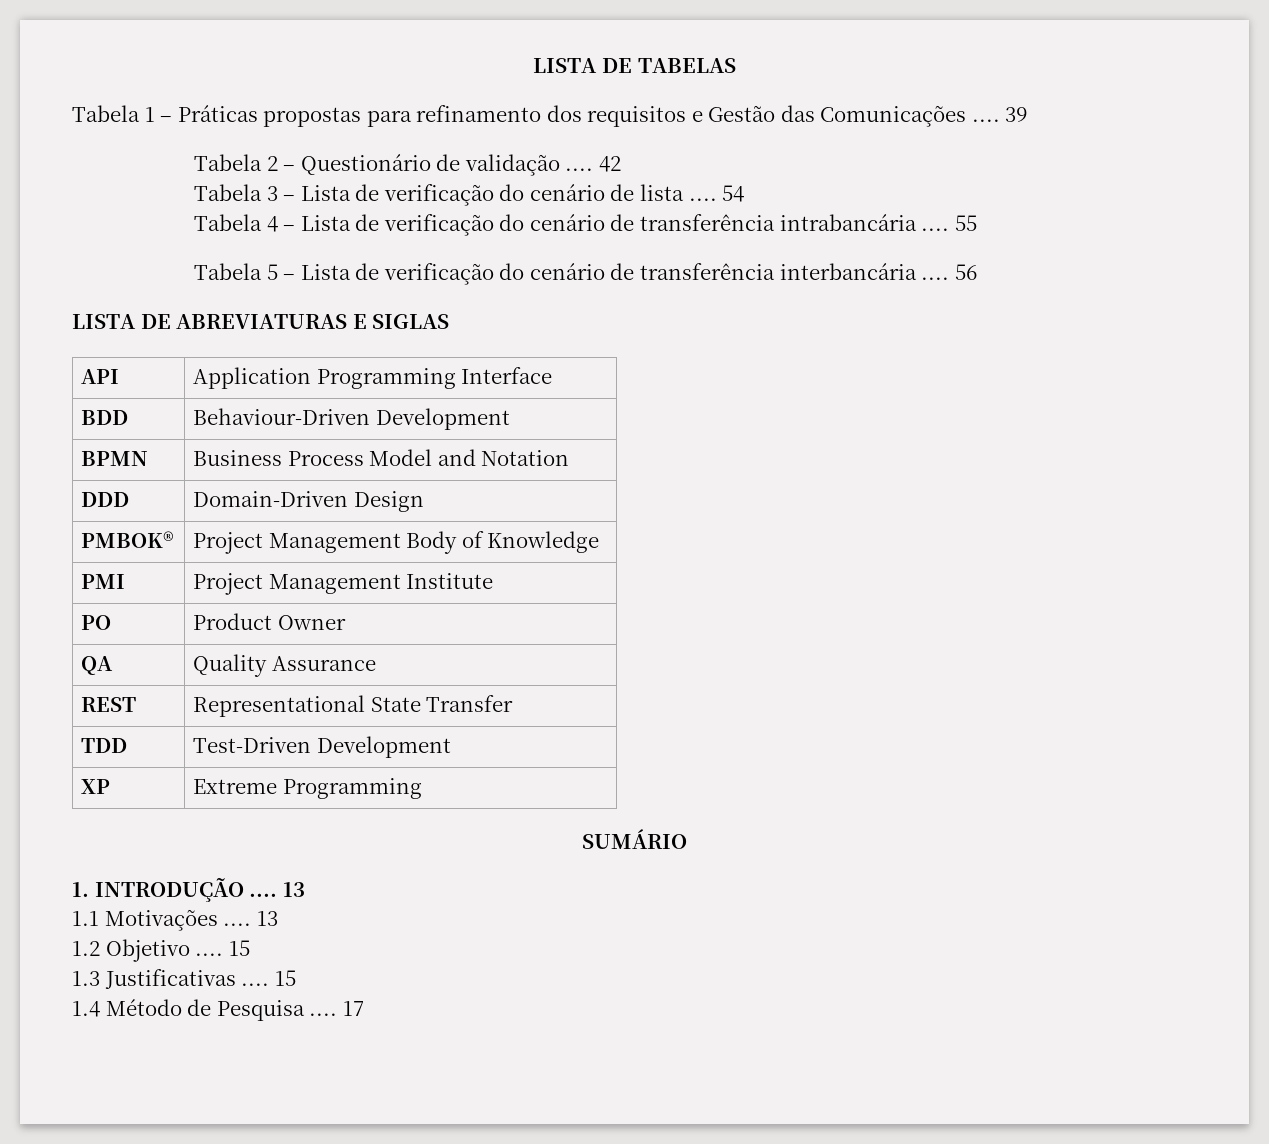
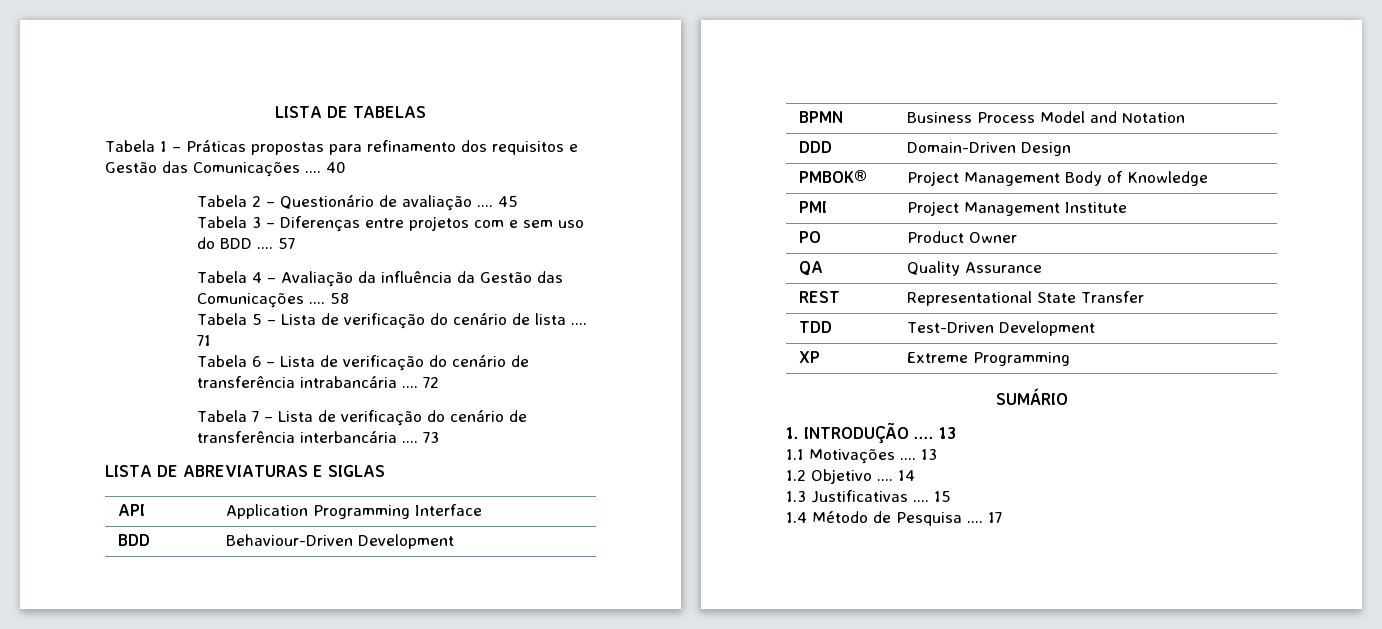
[1005,107,1029,122] 39 -> [326,162,346,173] 40
[464,154,621,176] validação .... 42 -> [401,195,518,211] avaliação .... 45
(296, 198) none -> [279,216,584,232] [197,237,296,249] [197,271,563,287] [197,293,350,308] [197,313,276,325] Diferenças entre projetos com e sem uso do BDD .... 57 // Tabela 4 – Avaliação da influência da Gestão das Comunicações .... 58 // Tabela 5 –
[722,185,745,202] [194,214,278,232] 54 // Tabela 4 -> [197,335,212,346] [197,355,261,367] 71 // Tabela 6
[954,215,977,231] [194,263,278,280] 55 // Tabela 5 -> [423,377,440,388] [197,410,259,422] 72 // Tabela 7
[954,264,977,280] 56 -> [423,432,440,443] 73
[228,940,250,956] 15 -> [898,470,915,481] 14

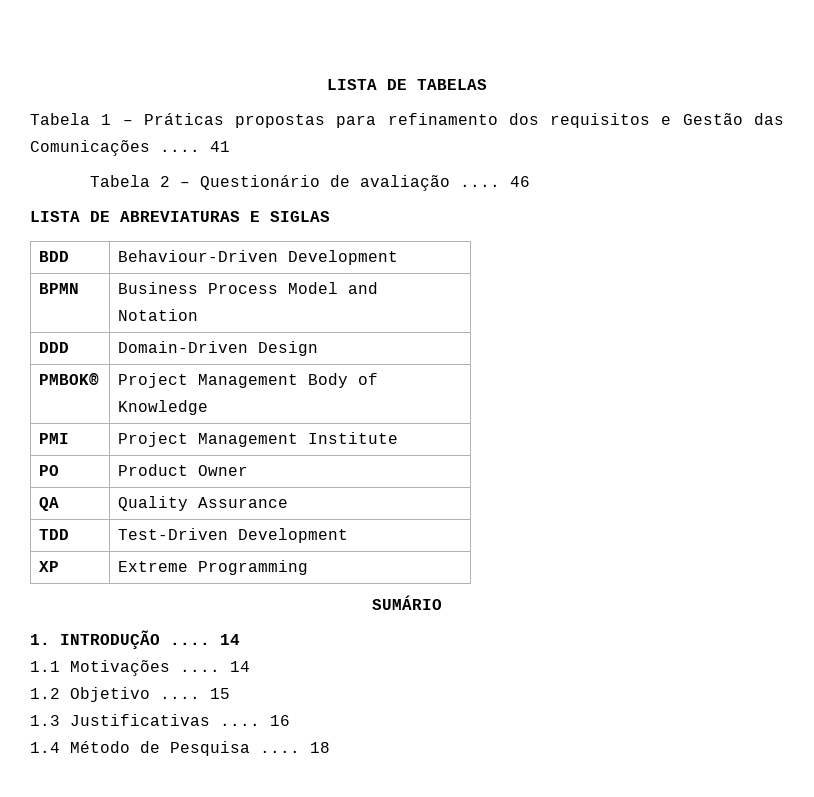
[326,162,346,173] 40 -> [210,141,230,152] 41
[497,196,518,207] [197,216,584,232] [197,237,296,249] [197,271,563,287] [197,293,350,308] [197,313,587,329] [197,335,212,346] [197,355,529,371] [197,376,440,388] [197,410,527,426] [197,431,440,443] 45 // Tabela 3 – Diferenças entre projetos com e sem uso do BDD .... 57 // Tabela 4 – Avaliação da influência da Gestão das Comunicações .... 58 // Tabela 5 – Lista de verificação do cenário de lista .... 71 // Tabela 6 – Lista de verificação do cenário de transferência intrabancária .... 72 // Tabela 7 – Lista de verificação do cenário de transferência interbancária .... 73 -> [509,176,530,187] 46
[117,504,145,516] [225,504,482,519] // API | Application Programming Interface -> (330, 216) none
[798,291,840,303] [906,291,1144,306] // REST | Representational State Transfer -> (289, 502) none
[939,427,956,439] 13 -> [220,634,240,645] 14
[921,449,937,460] 13 -> [230,661,250,672] 14
[898,470,915,481] 14 -> [210,688,230,699] 15
[934,491,951,502] 15 -> [270,715,290,726] 16
[988,512,1002,523] 17 -> [310,742,330,753] 18

